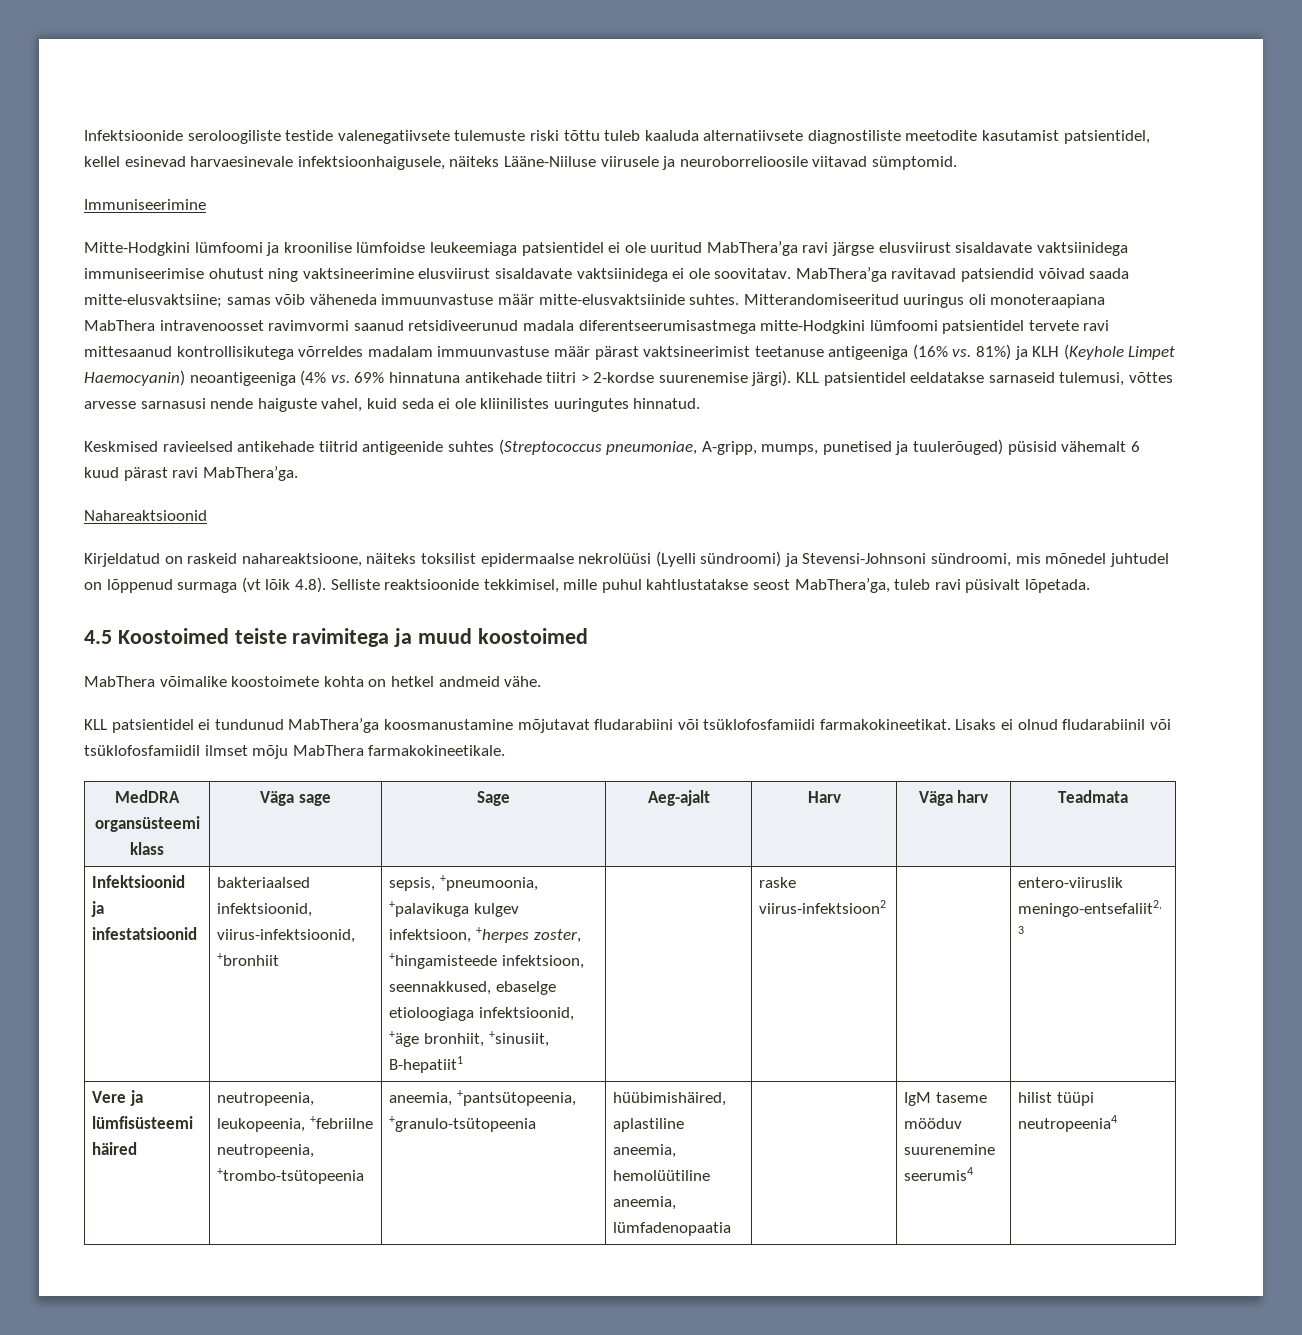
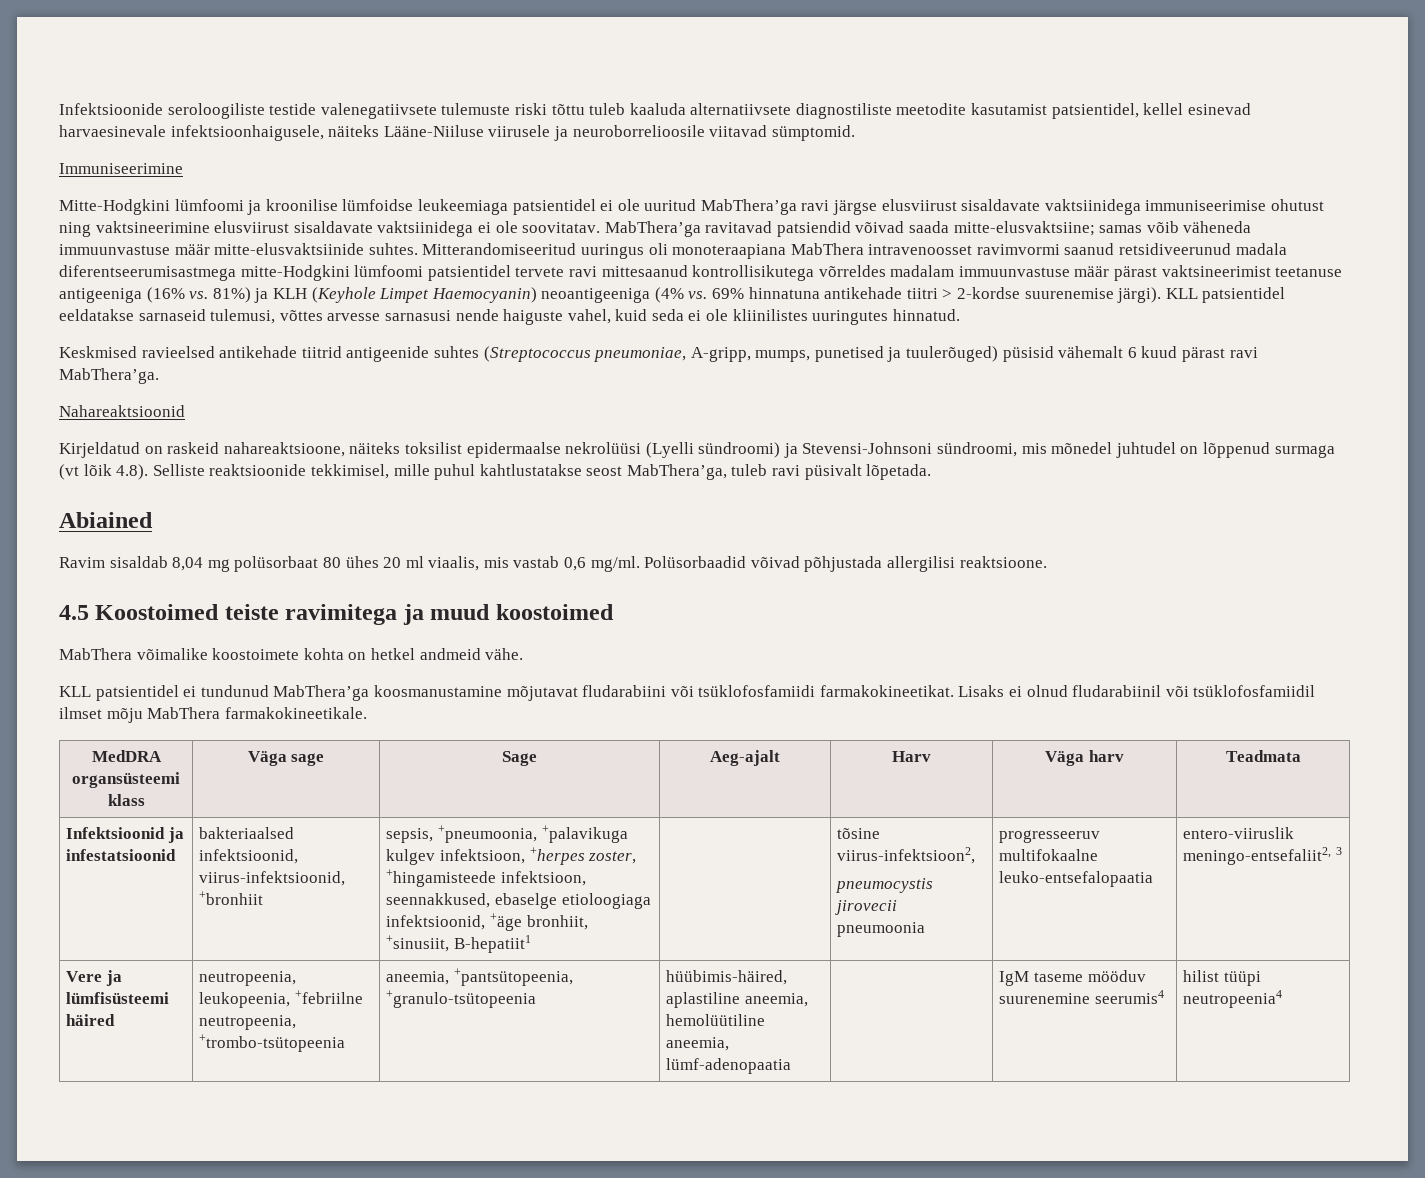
(1091, 586) none -> [59,512,153,528] [59,556,1047,572] // Abiained // Ravim sisaldab 8,04 mg polüsorbaat 80 ühes 20 ml viaalis, mis vastab 0,6 mg/ml. Polüsorbaadid võivad põhjustada allergilisi reaktsioone.
[759,877,797,888] [759,900,887,914] raske viirus-infektsioon2 | -> [837,828,881,839] [837,847,976,864] [836,878,934,893] [835,900,898,915] [837,922,926,937] [999,830,1101,843] [999,849,1099,861] [999,871,1154,887] tõsine viirus-infektsioon2, // pneumocystis jirovecii pneumoonia | progresseeruv multifokaalne leuko-entsefalopaatia
[613,1092,727,1106] hüübimishäired, -> [666,970,788,985] hüübimis-häired,
[613,1222,732,1236] lümfadenopaatia -> [666,1058,792,1074] lümf-adenopaatia

